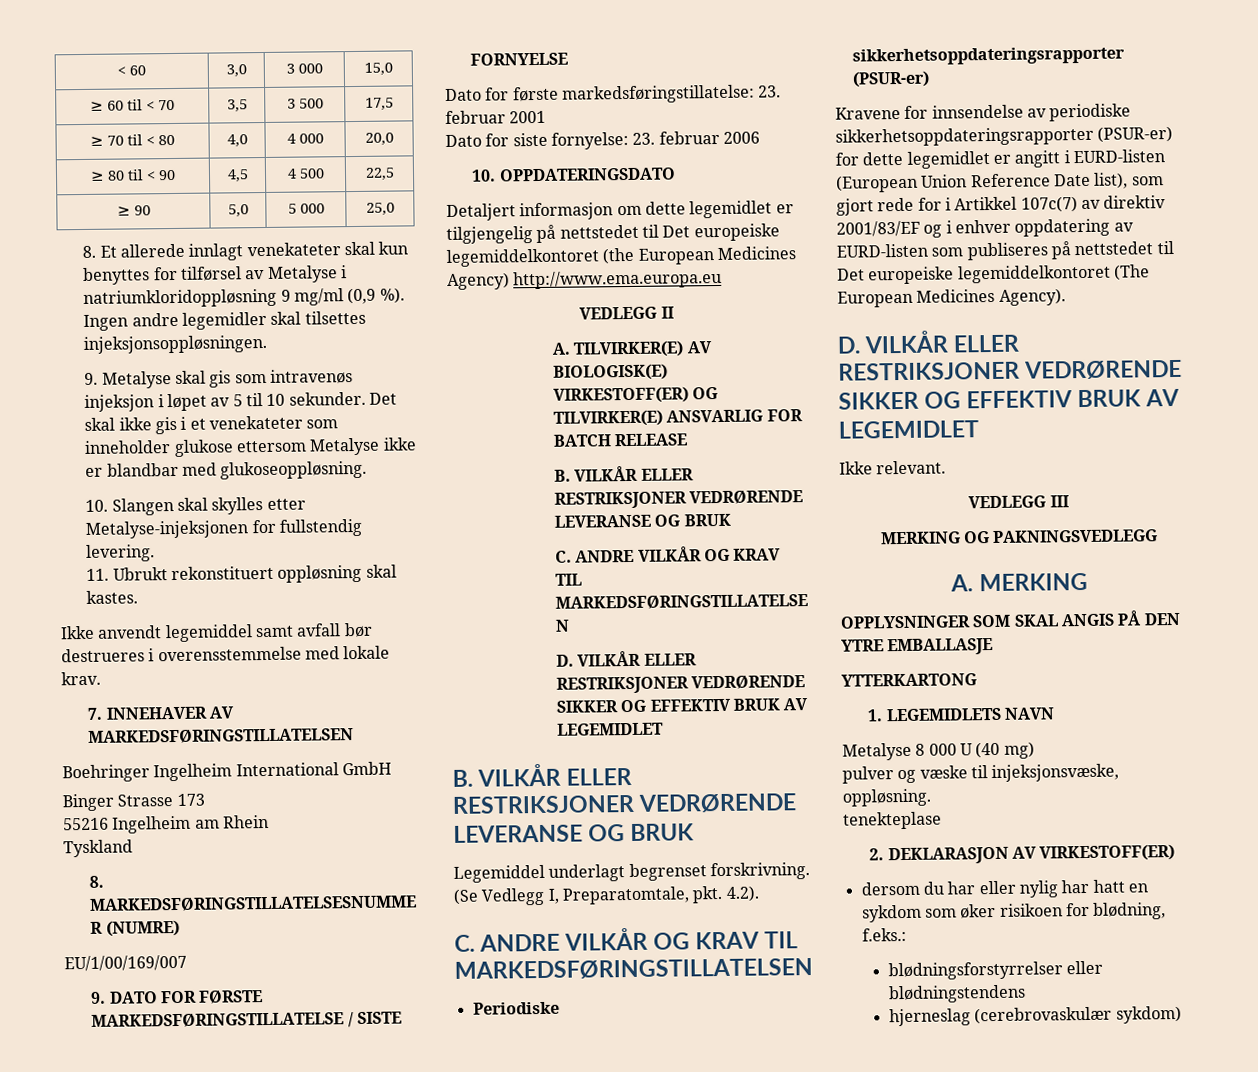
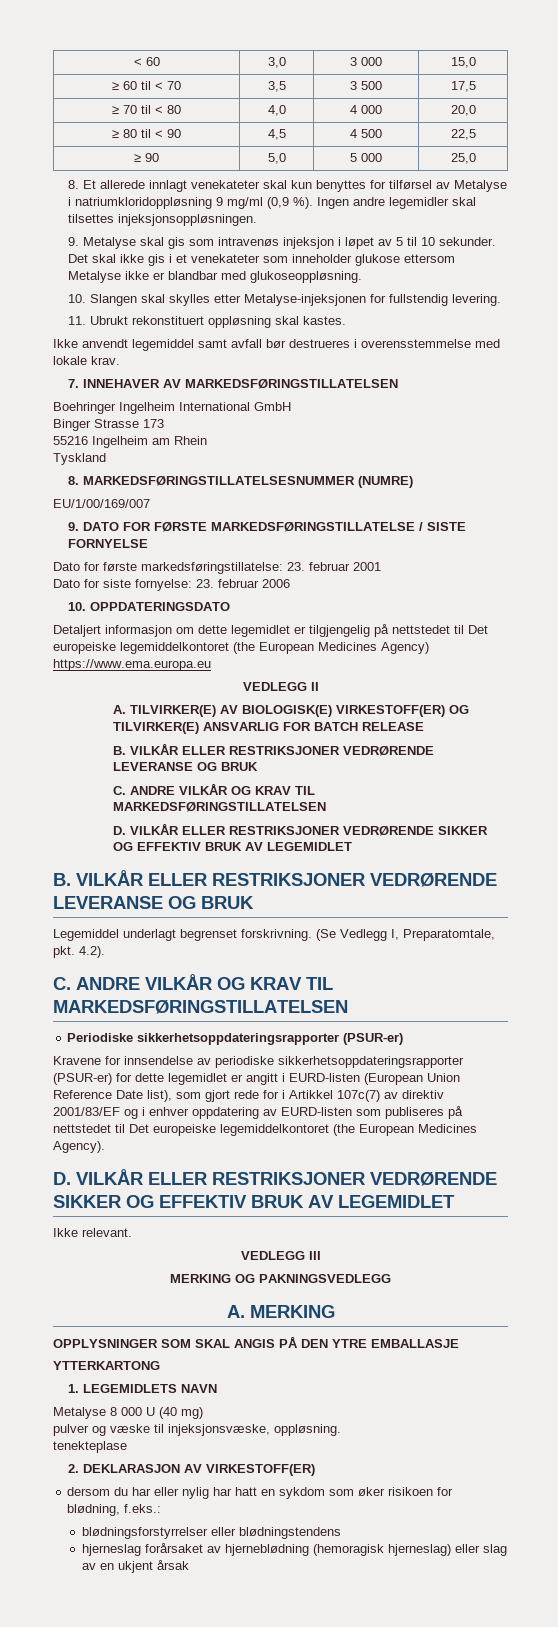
[513,269,723,290] http://www.ema.europa.eu -> [53,659,211,671] https://www.ema.europa.eu
[1113,264,1150,281] (The -> [333,1124,355,1136] (the
[974,1005,1182,1025] (cerebrovaskulær sykdom) -> [145,1543,508,1556] [82,1560,190,1573] forårsaket av hjerneblødning (hemoragisk hjerneslag) eller slag av en ukjent årsak

